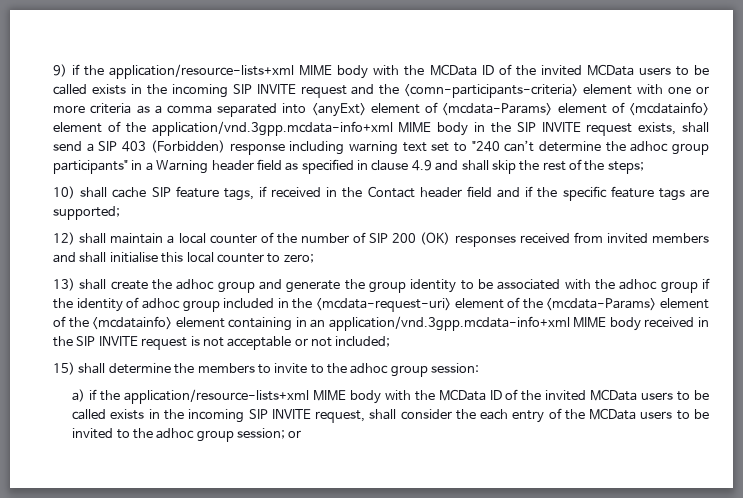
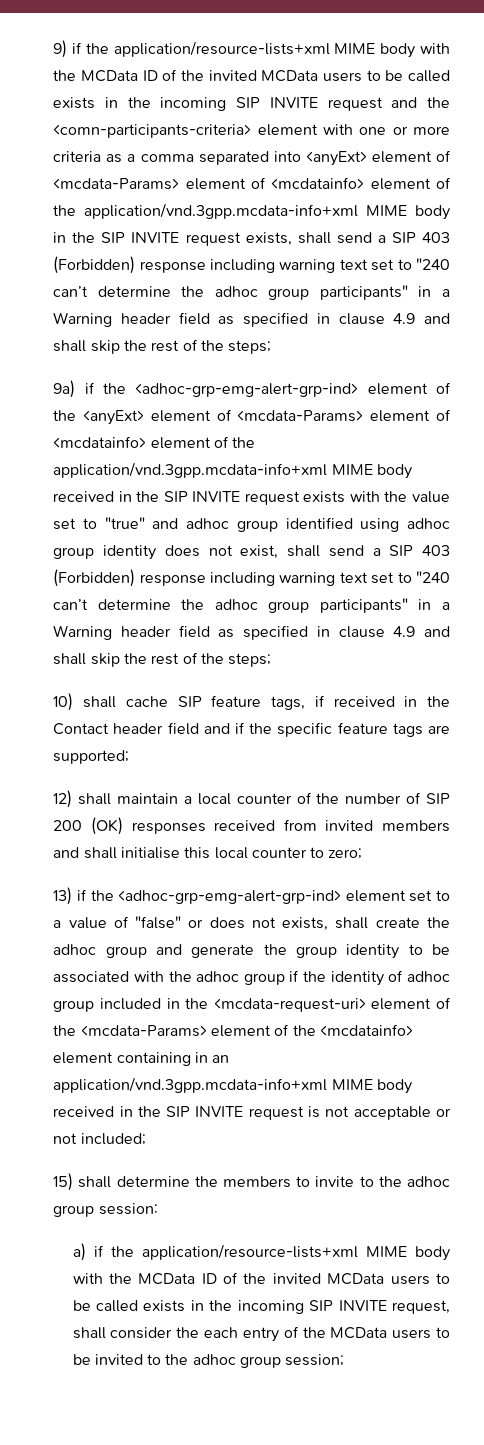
(644, 167) none -> [53,380,452,398] [53,409,451,425] [53,436,256,449] [53,462,412,479] [53,491,450,505] [53,517,450,532] [53,545,450,560] [53,569,451,587] [53,598,450,613] [53,625,450,640] [53,652,272,667] // 9a) if the <adhoc-grp-emg-alert-grp-ind> element of the <anyExt> element of <mcdata-Params> element of <mcdatainfo> element of the application/vnd.3gpp.mcdata-info+xml MIME body received in the SIP INVITE request exists with the value set to "true" and adhoc group identified using adhoc group identity does not exist, shall send a SIP 403 (Forbidden) response including warning text set to "240 can’t determine the adhoc group participants" in a Warning header field as specified in clause 4.9 and shall skip the rest of the steps;
(76, 284) none -> [76,889,451,904] [53,916,329,931] if the <adhoc-grp-emg-alert-grp-ind> element set to a value of "false" or does not exists,
[288,430,302,438] or -> (345, 1360) none

